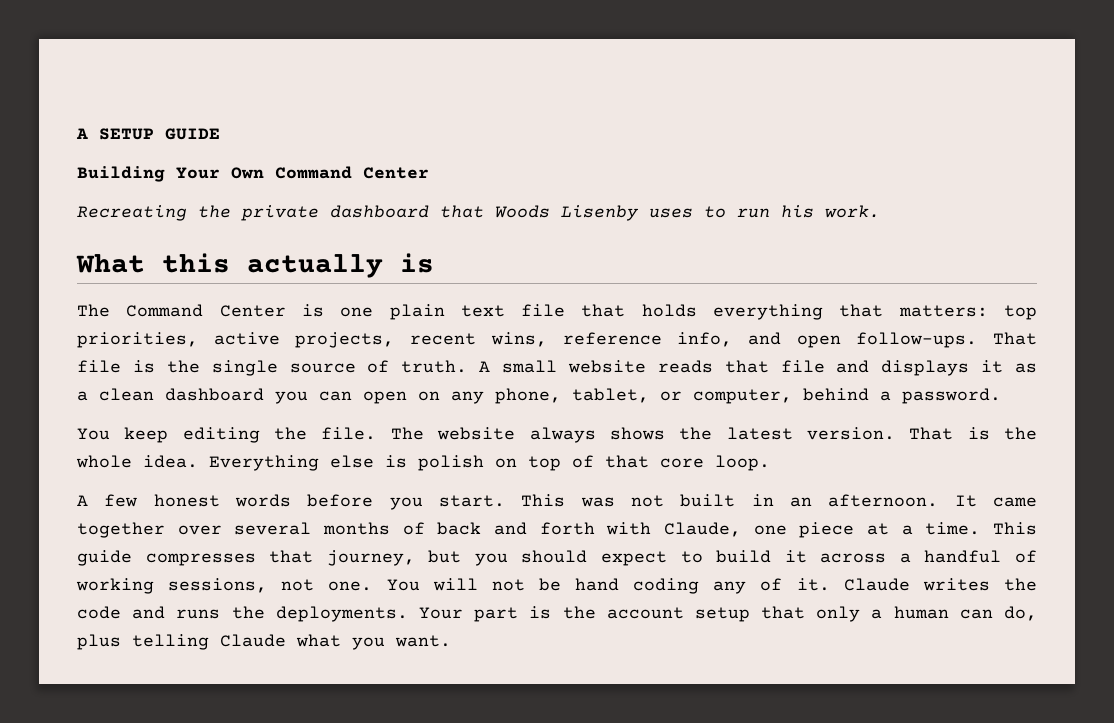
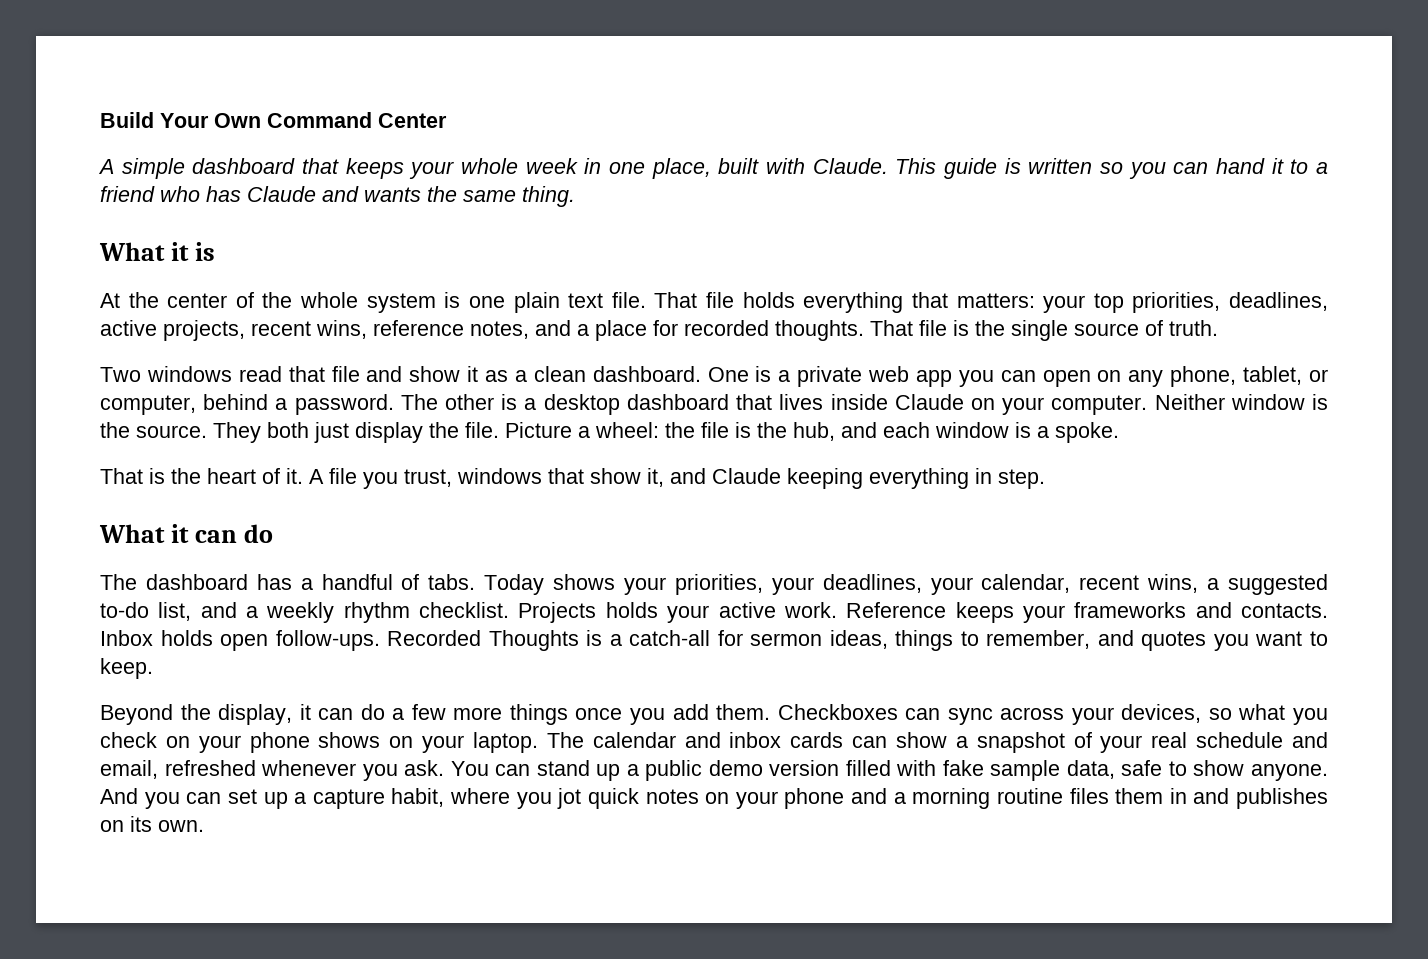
[76,128,220,140] [77,166,165,182] A SETUP GUIDE // Building -> [100,112,154,128] Build
[77,205,880,221] [76,253,383,278] Recreating the private dashboard that Woods Lisenby uses to run his work. // What this actually -> [98,158,1328,179] [100,186,575,207] [99,242,189,261] A simple dashboard that keeps your whole week in one place, built with Claude. This guide is written so you can hand it to a friend who has Claude and wants the same thing. // What it
[77,304,286,317] The Command Center -> [100,292,436,313] At the center of the whole system
[521,304,626,317] file that -> [611,292,735,308] file. That file
(988, 311) none -> [1043,295,1086,313] your
(198, 340) none -> [1228,292,1328,311] deadlines,
[677,332,978,348] info, and open follow-ups. -> [470,320,864,341] notes, and a place for recorded thoughts.
[479,360,713,373] A small website reads -> [100,366,282,382] // Two windows read
[881,360,970,376] displays -> [409,366,461,382] show
[165,388,264,401] dashboard -> [592,366,952,387] dashboard. One is a private web app
[77,427,1038,443] [76,455,770,471] [77,494,1038,510] [77,522,1037,538] [77,550,1037,566] [76,578,1037,594] [77,606,1037,622] [77,634,451,650] // You keep editing the file. The website always shows the latest version. That is the whole idea. Everything else is polish on top of that core loop. // A few honest words before you start. This was not built in an afternoon. It came together over several months of back and forth with Claude, one piece at a time. This guide compresses that journey, but you should expect to build it across a handful of working sessions, not one. You will not be hand coding any of it. Claude writes the code and runs the deployments. Your part is the account setup that only a human can do, plus telling Claude what you want. -> [400,394,1328,415] [100,422,1119,443] [100,468,1045,489] [99,524,273,543] [100,574,1329,595] [100,602,1328,623] [100,630,1328,651] [100,658,153,679] [100,704,1328,725] [100,732,1329,753] [100,760,1329,781] [100,788,1328,809] [100,816,204,832] The other is a desktop dashboard that lives inside Claude on your computer. Neither window is the source. They both just display the file. Picture a wheel: the file is the hub, and each window is a spoke. // That is the heart of it. A file you trust, windows that show it, and Claude keeping everything in step. // What it can do // The dashboard has a handful of tabs. Today shows your priorities, your deadlines, your calendar, recent wins, a suggested to-do list, and a weekly rhythm checklist. Projects holds your active work. Reference keeps your frameworks and contacts. Inbox holds open follow-ups. Recorded Thoughts is a catch-all for sermon ideas, things to remember, and quotes you want to keep. // Beyond the display, it can do a few more things once you add them. Checkboxes can sync across your devices, so what you check on your phone shows on your laptop. The calendar and inbox cards can show a snapshot of your real schedule and email, refreshed whenever you ask. You can stand up a public demo version filled with fake sample data, safe to show anyone. And you can set up a capture habit, where you jot quick notes on your phone and a morning routine files them in and publishes on its own.

